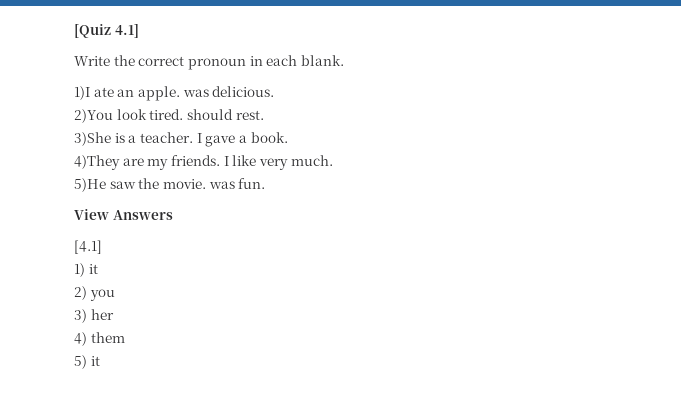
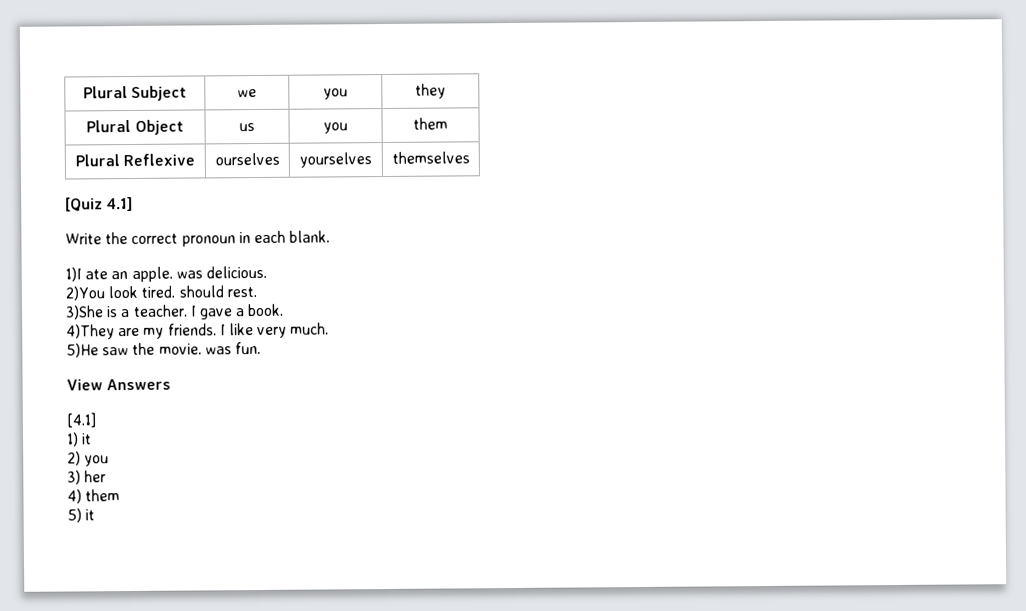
(74, 31) none -> [82,85,188,101] [237,89,257,98] [323,88,348,100] [415,83,446,99] [86,119,184,135] [239,123,255,132] [323,122,348,134] [413,117,448,130] [74,153,196,167] [214,152,280,166] [299,152,372,168] [391,151,470,164] Plural Subject | we | you | they // Plural Object | us | you | them // Plural Reflexive | ourselves | yourselves | themselves //

